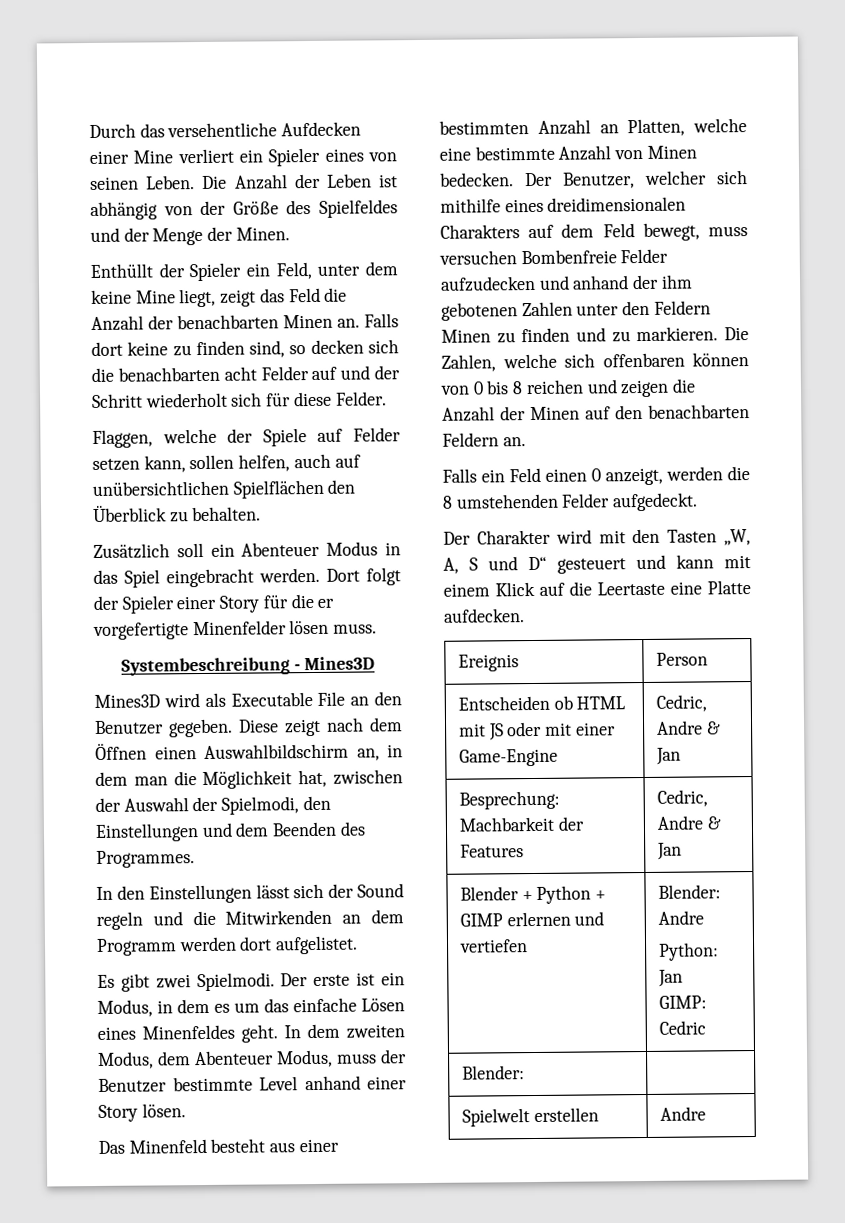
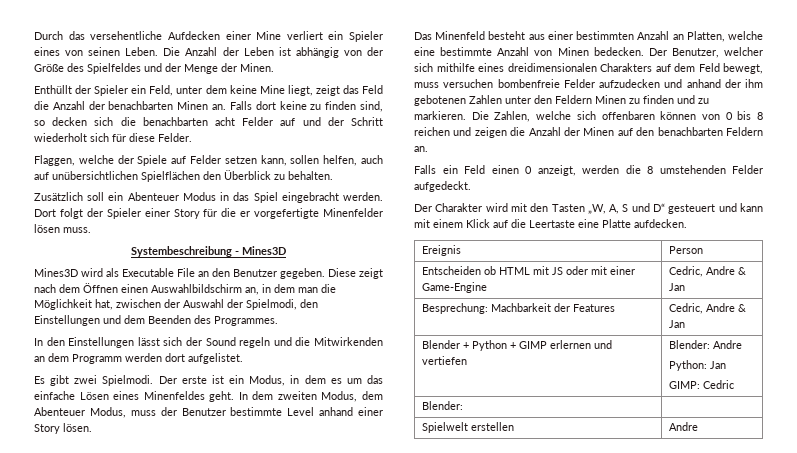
[520,249,617,265] Bombenfreie -> [497,79,560,88] bombenfreie

